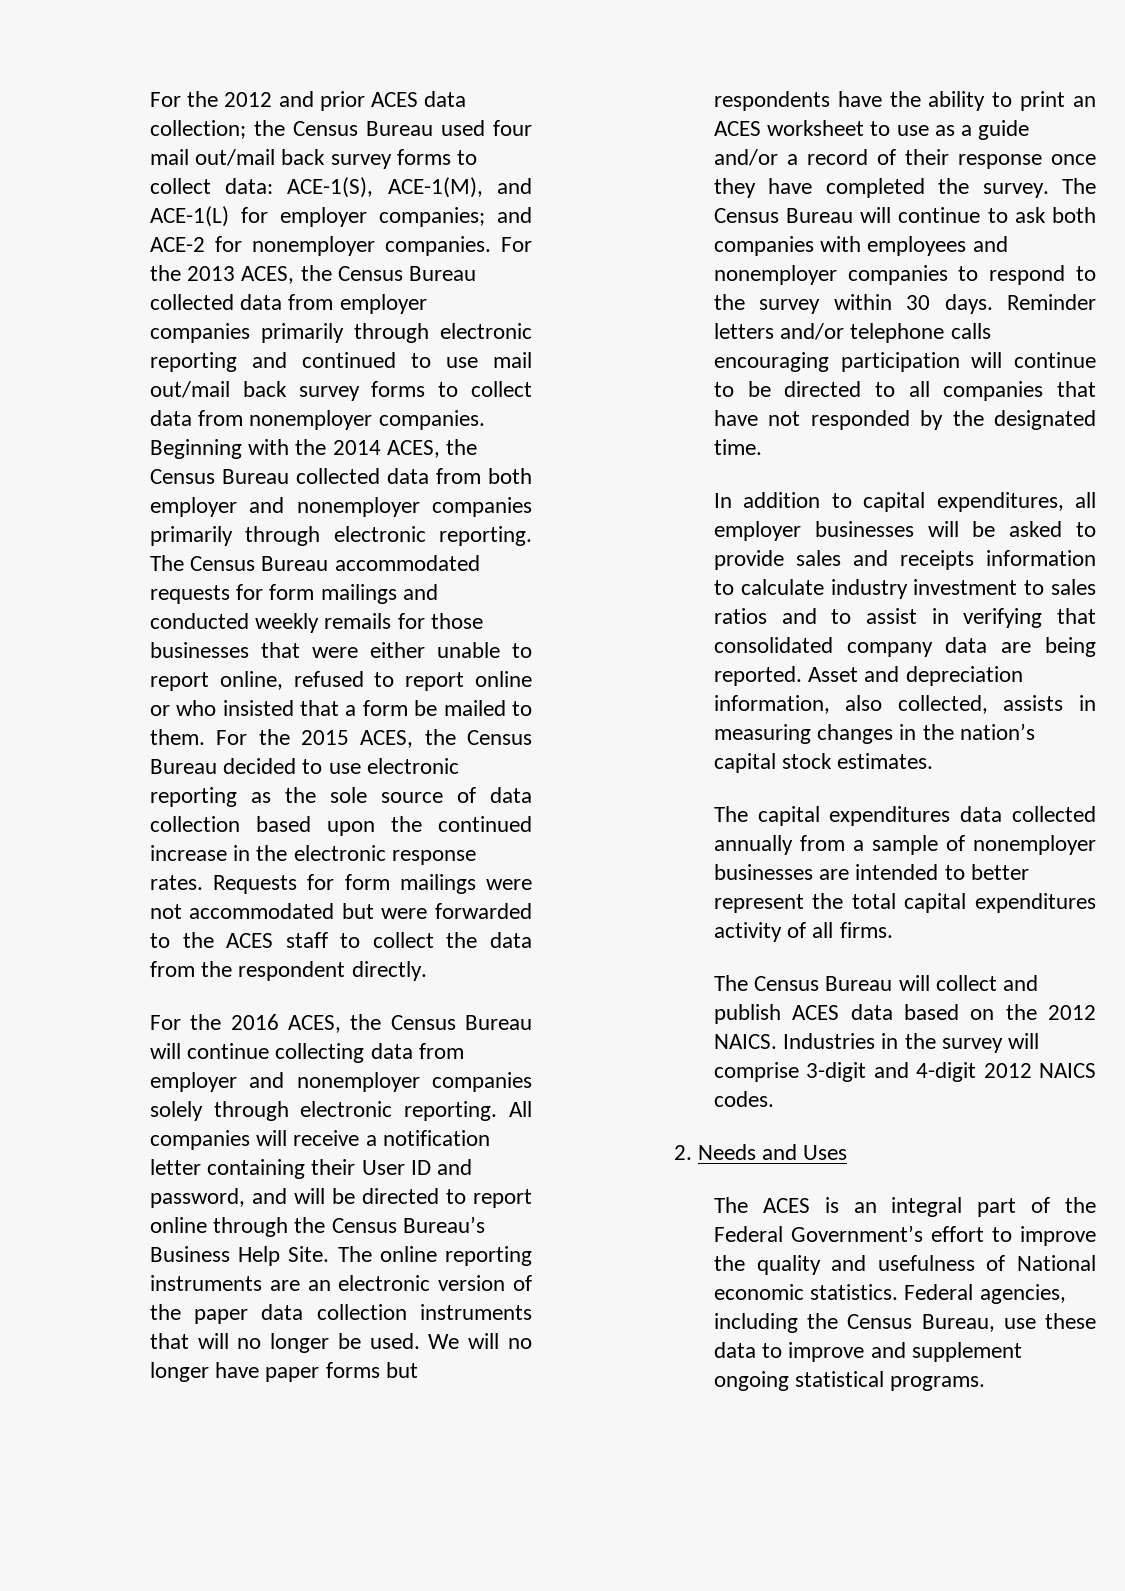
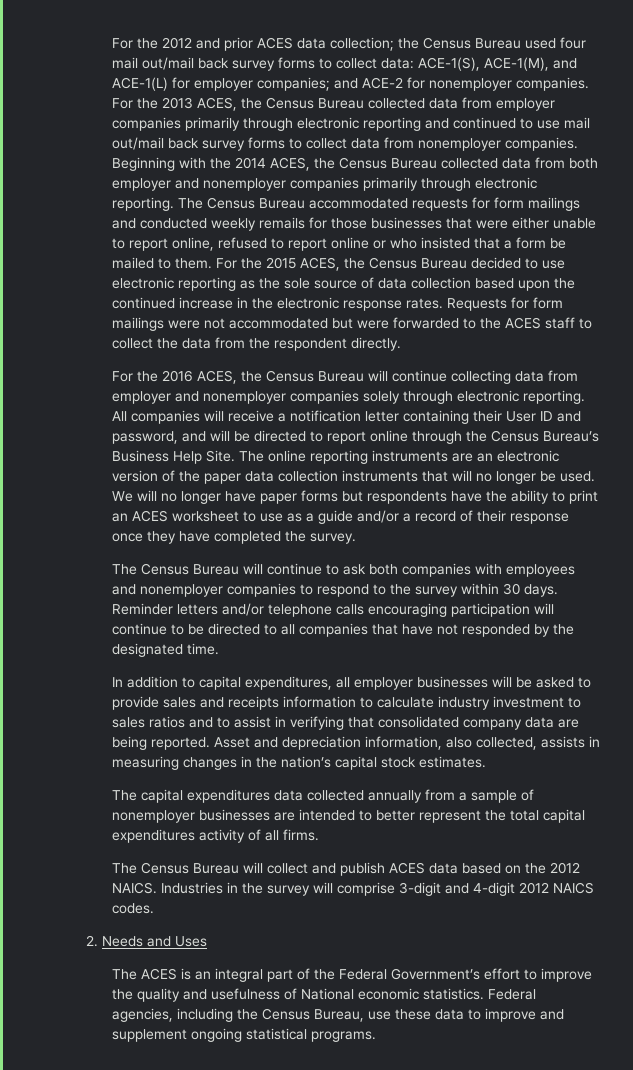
(1049, 190) none -> (356, 538) //

